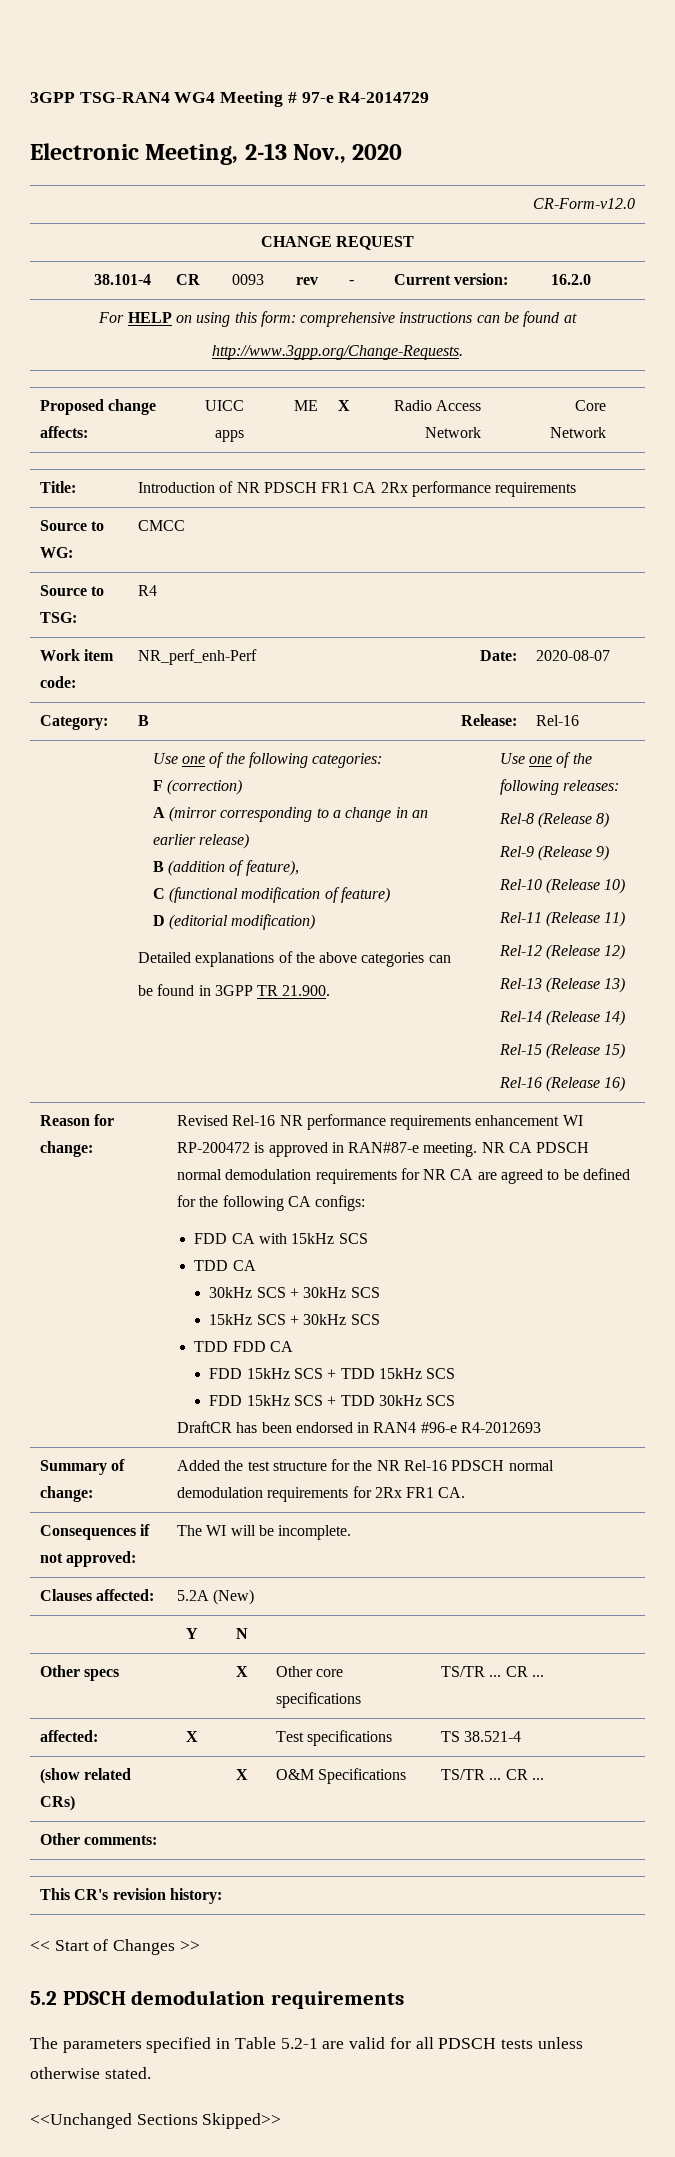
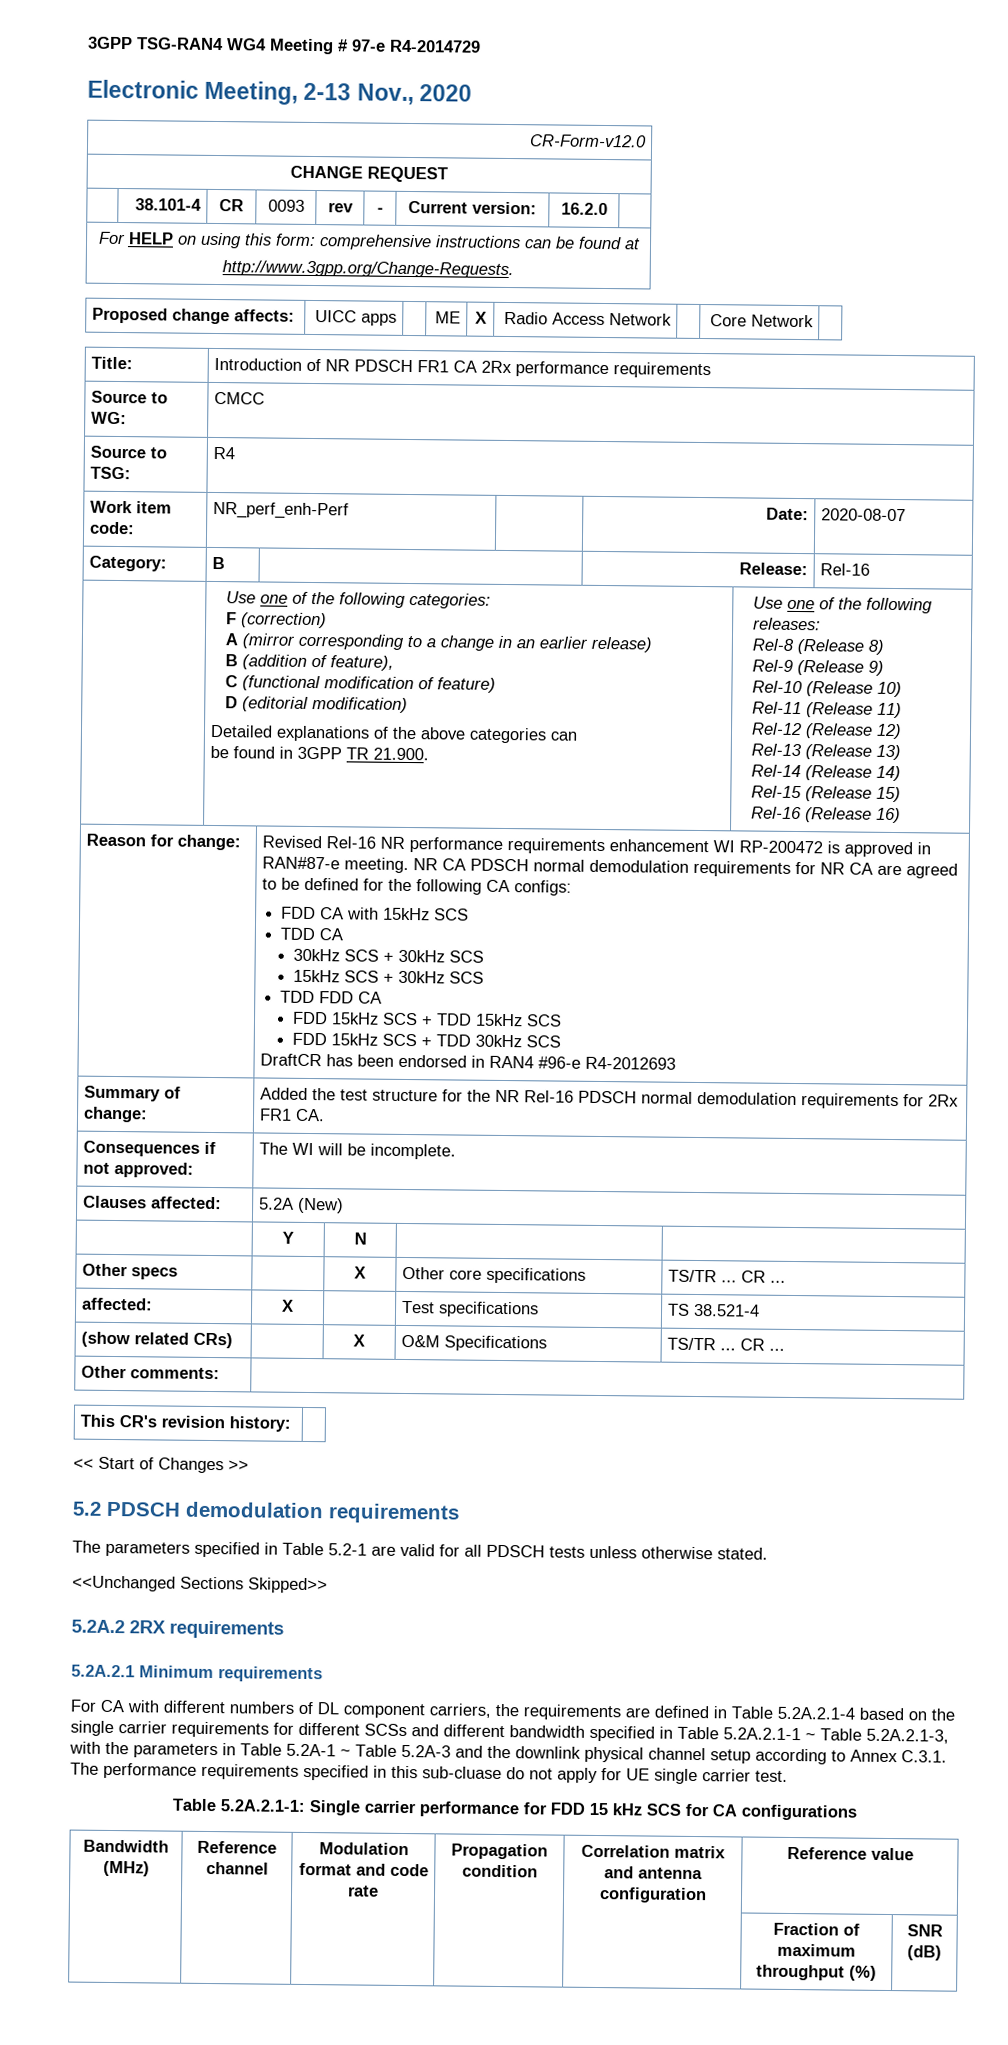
(282, 2121) none -> [71,1619,284,1639] [71,1664,323,1683] [70,1699,955,1721] [70,1720,949,1744] [69,1741,947,1765] [70,1762,788,1785] [172,1798,857,1821] [83,1839,169,1853] [102,1860,150,1877] [197,1840,277,1854] [205,1861,269,1875] [318,1842,409,1856] [298,1862,429,1877] [347,1885,379,1897] [451,1843,548,1860] [461,1864,538,1878] [581,1844,726,1859] [604,1866,703,1880] [598,1887,707,1904] [786,1846,914,1861] [773,1922,860,1936] [777,1943,856,1957] [756,1964,877,1981] [906,1924,943,1937] [907,1945,942,1961] // 5.2A.2 2RX requirements // 5.2A.2.1 Minimum requirements // For CA with different numbers of DL component carriers, the requirements are defined in Table 5.2A.2.1-4 based on the single carrier requirements for different SCSs and different bandwidth specified in Table 5.2A.2.1-1 ~ Table 5.2A.2.1-3, with the parameters in Table 5.2A-1 ~ Table 5.2A-3 and the downlink physical channel setup according to Annex C.3.1. The performance requirements specified in this sub-cluase do not apply for UE single carrier test. // Table 5.2A.2.1-1: Single carrier performance for FDD 15 kHz SCS for CA configurations // Bandwidth (MHz) | Reference channel | Modulation format and code rate | Propagation condition | Correlation matrix and antenna configuration | Reference value // | | | | | Fraction of maximum throughput (%) | SNR (dB)

